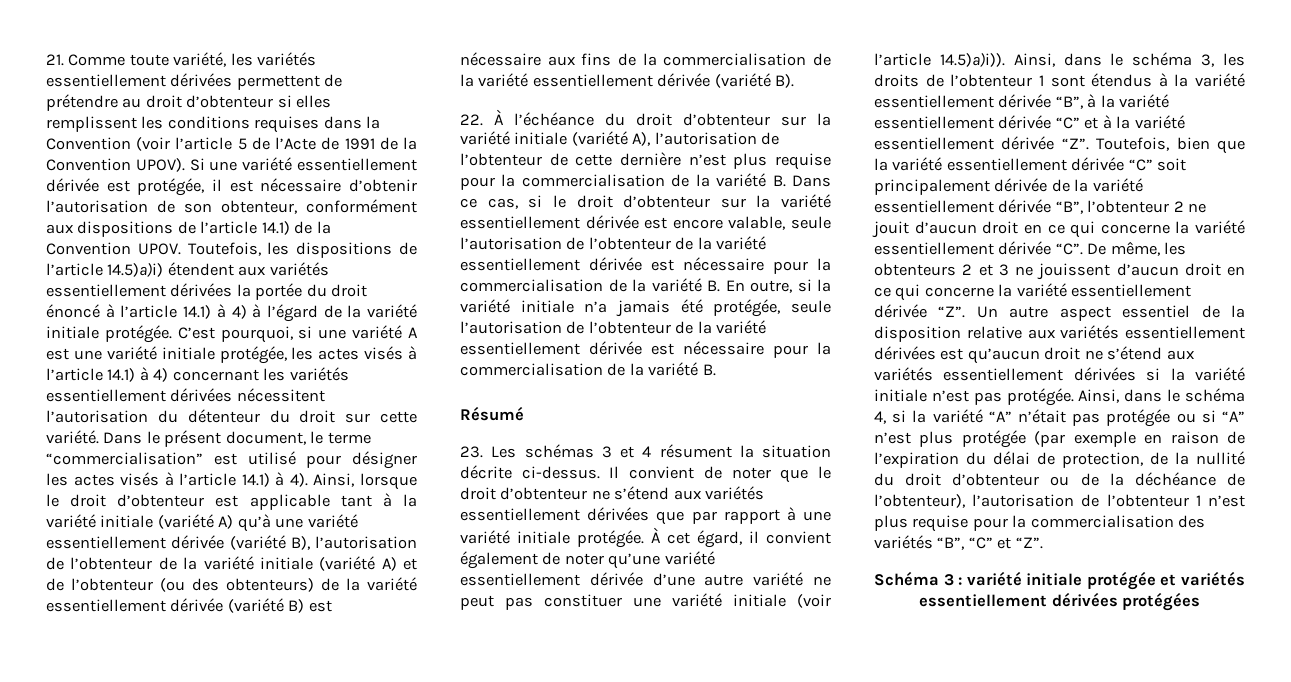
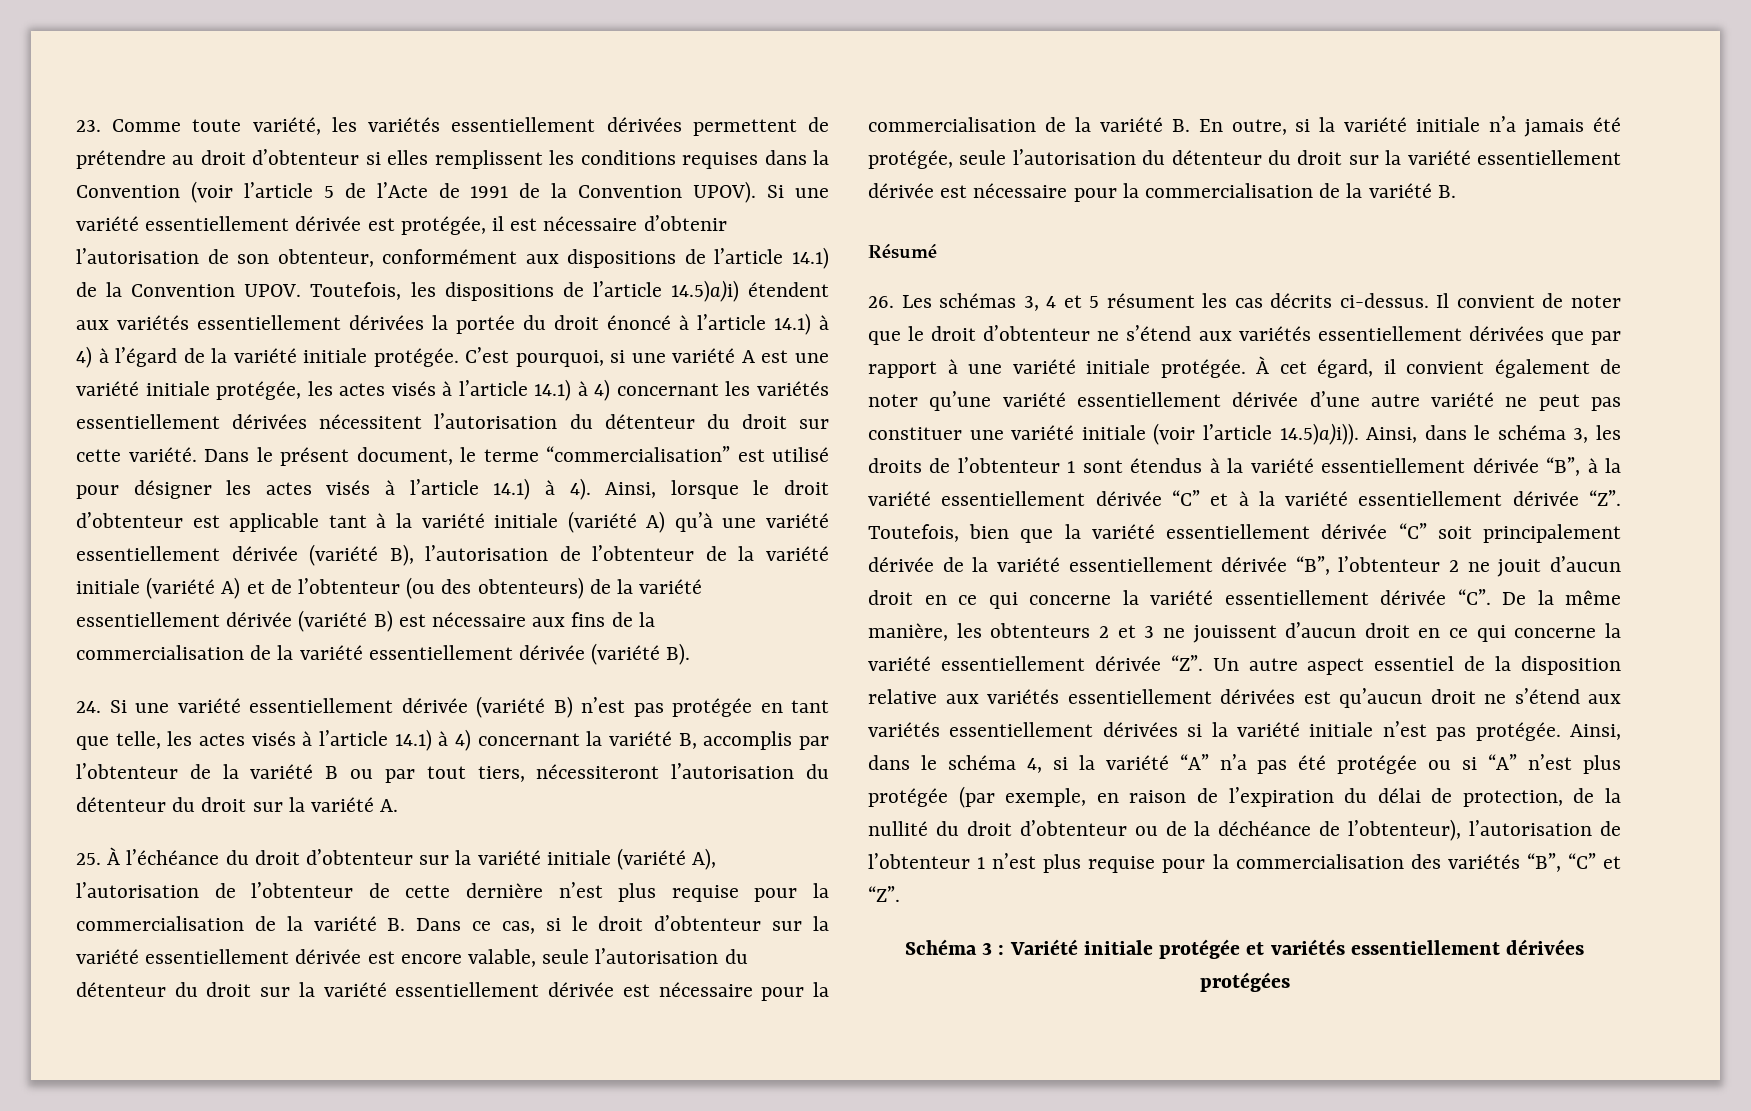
[46,54,64,66] 21. -> [76,120,101,132] 23.
[460,114,483,126] 22. -> [76,696,829,718] [76,729,829,751] [76,763,829,783] [76,797,399,812] [76,853,101,865] 24. Si une variété essentiellement dérivée (variété B) n’est pas protégée en tant que telle, les actes visés à l’article 14.1) à 4) concernant la variété B, accomplis par l’obtenteur de la variété B ou par tout tiers, nécessiteront l’autorisation du détenteur du droit sur la variété A. // 25.
[566,237,694,250] de l’obtenteur de -> [724,949,748,964] [76,982,291,997] du détenteur du droit sur
[566,321,694,334] de l’obtenteur de -> [1142,150,1379,165] du détenteur du droit sur
[460,446,483,458] 23. -> [868,296,894,308] 26.
[601,444,831,458] [460,465,512,479] 3 et 4 résument la situation décrite -> [1023,293,1333,311] 3, 4 et 5 résument les cas décrits
[1110,241,1160,256] même, -> [1537,590,1621,605] [868,623,948,641] la même manière,
[1018,409,1101,426] n’était pas -> [1219,754,1327,774] n’a pas été
[1073,431,1136,447] exemple -> [1005,788,1087,807] exemple,
[966,571,1022,586] variété -> [1009,939,1078,955] Variété

